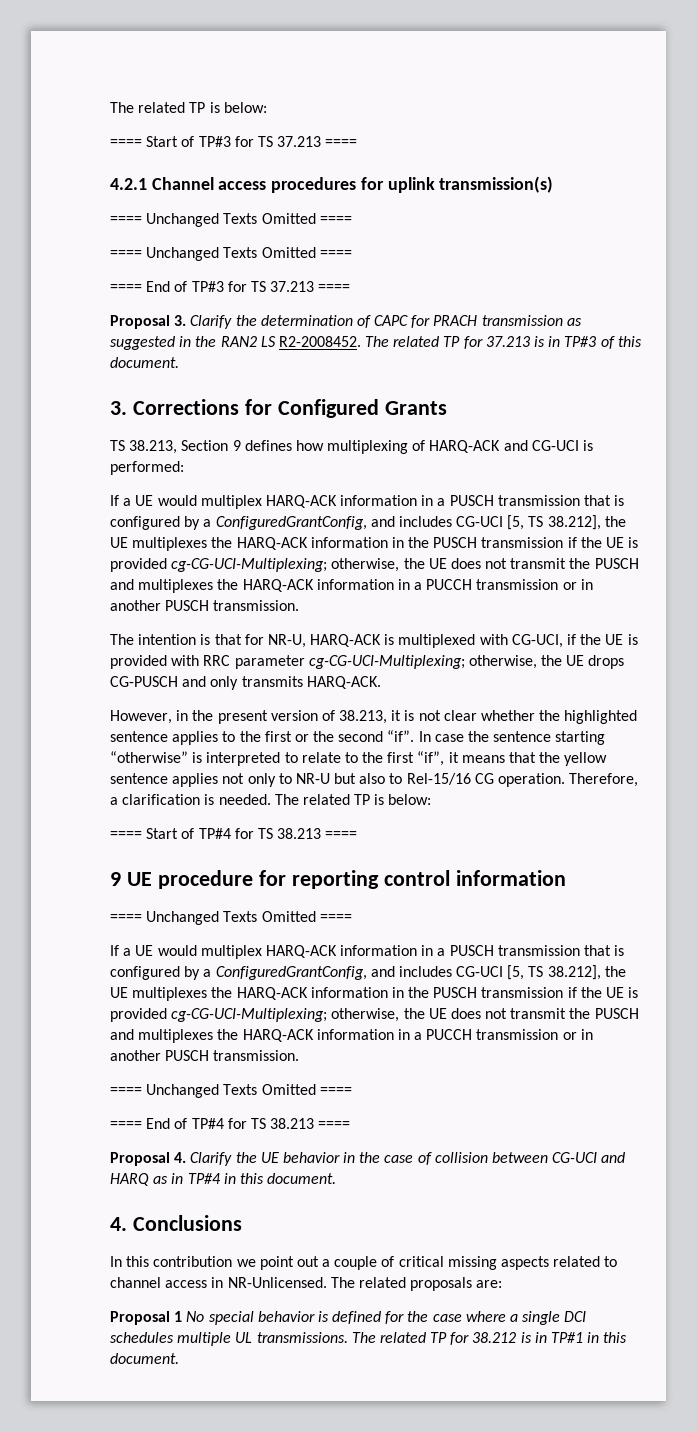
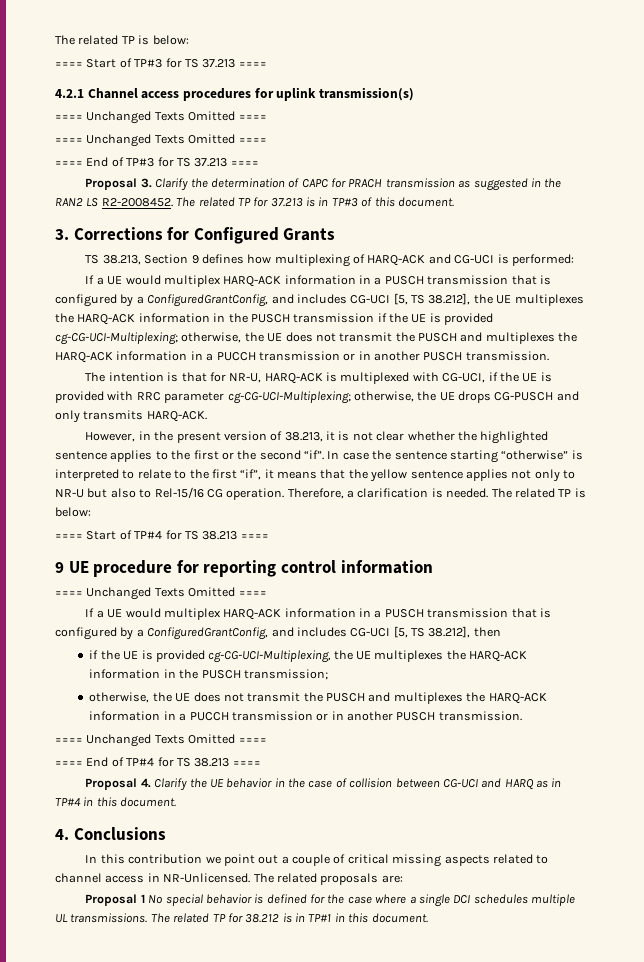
[604,966,626,977] [110,987,639,1001] [110,1008,328,1022] the UE multiplexes the HARQ-ACK information in the PUSCH transmission if the UE is provided cg-CG-UCI-Multiplexing; -> [473,627,501,637] [89,650,528,663] [89,669,328,680] then // if the UE is provided cg-CG-UCI-Multiplexing, the UE multiplexes the HARQ-ACK information in the PUSCH transmission; //

